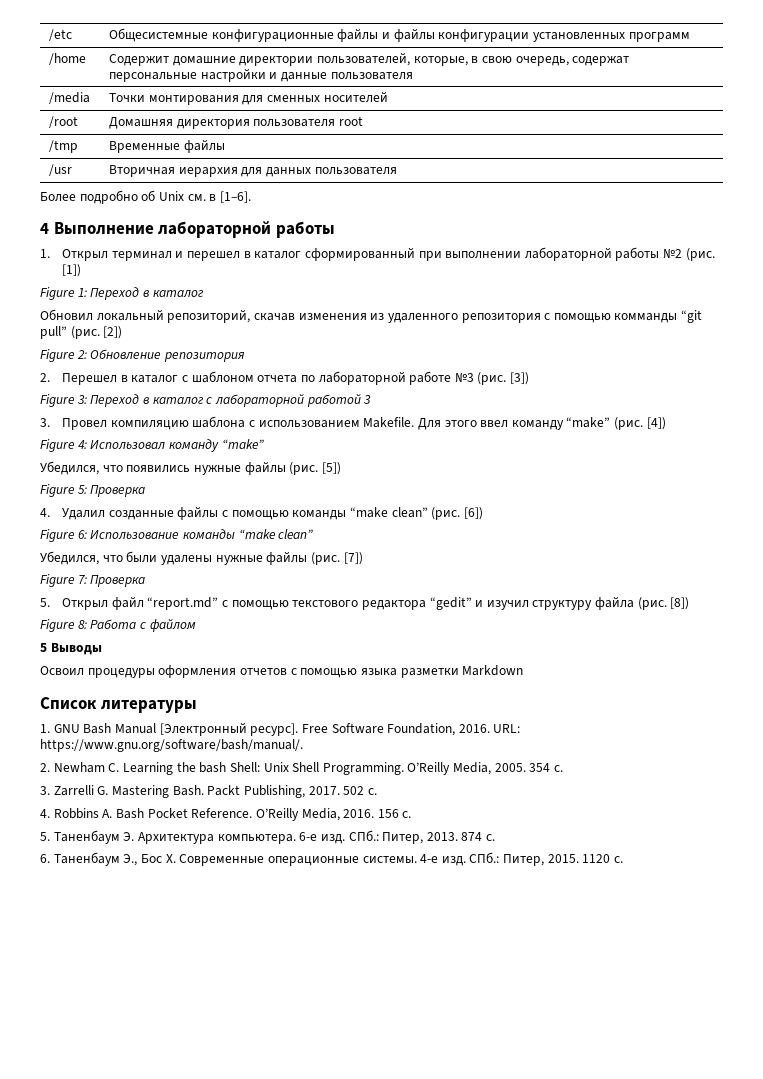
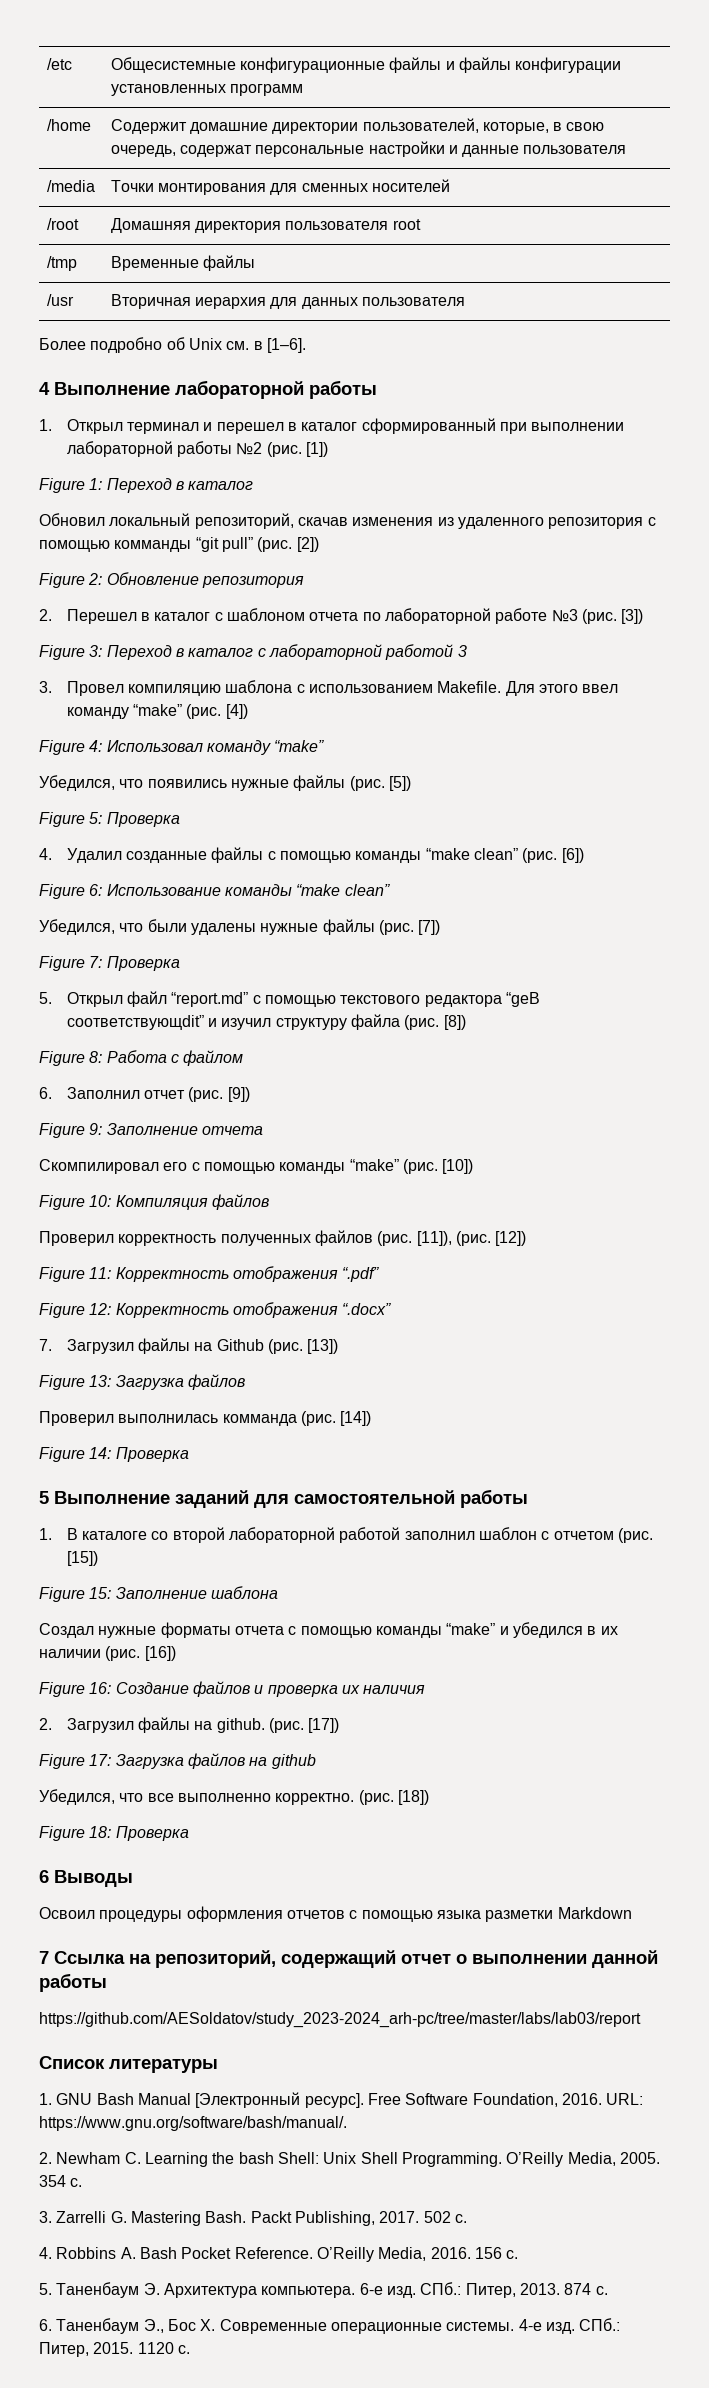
[429,597,472,610] “gedit” -> [505,992,540,1007] [66,1015,204,1030] “geВ соответствующdit”
[40,643,47,652] 5 -> [39,1087,250,1102] [39,1123,263,1138] [39,1159,474,1174] [39,1194,269,1210] [39,1230,527,1246] [39,1266,380,1282] [39,1302,392,1318] [39,1338,339,1354] [39,1374,245,1390] [39,1411,372,1426] [39,1447,189,1462] [39,1489,528,1508] [39,1527,653,1543] [66,1551,98,1566] [39,1586,278,1602] [39,1622,618,1638] [39,1646,176,1661] [39,1681,426,1697] [39,1717,340,1733] [39,1753,316,1769] [39,1789,429,1805] [39,1826,189,1841] [39,1870,49,1883] 6. Заполнил отчет (рис. [9]) // Figure 9: Заполнение отчета // Скомпилировал его с помощью команды “make” (рис. [10]) // Figure 10: Компиляция файлов // Проверил корректность полученных файлов (рис. [11]), (рис. [12]) // Figure 11: Корректность отображения “.pdf” // Figure 12: Корректность отображения “.docx” // 7. Загрузил файлы на Github (рис. [13]) // Figure 13: Загрузка файлов // Проверил выполнилась комманда (рис. [14]) // Figure 14: Проверка // 5 Выполнение заданий для самостоятельной работы // 1. В каталоге со второй лабораторной работой заполнил шаблон с отчетом (рис. [15]) // Figure 15: Заполнение шаблона // Создал нужные форматы отчета с помощью команды “make” и убедился в их наличии (рис. [16]) // Figure 16: Создание файлов и проверка их наличия // 2. Загрузил файлы на github. (рис. [17]) // Figure 17: Загрузка файлов на github // Убедился, что все выполненно корректно. (рис. [18]) // Figure 18: Проверка // 6
(524, 670) none -> [39,1950,658,1968] [39,1973,107,1992] [39,2012,641,2028] // 7 Ссылка на репозиторий, содержащий отчет о выполнении данной работы // https://github.com/AESoldatov/study_2023-2024_arh-pc/tree/master/labs/lab03/report

